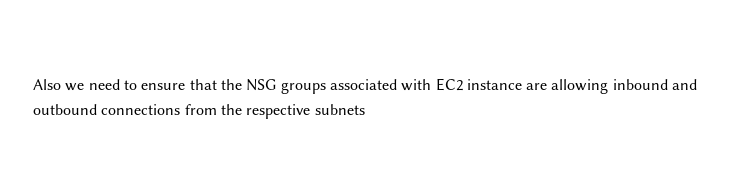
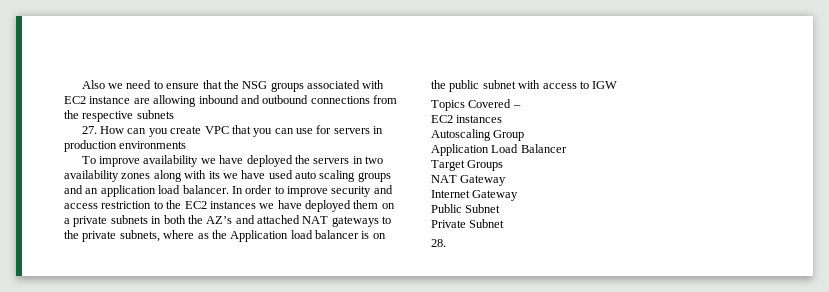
(365, 109) none -> [81,125,384,137] [64,140,187,152] [81,155,384,167] [64,170,391,182] [64,185,393,197] [64,200,395,212] [64,215,392,227] [64,230,386,242] [431,80,618,92] [431,99,521,111] [431,115,503,123] [431,129,525,141] [431,144,567,156] [431,160,504,171] [431,175,507,186] [431,190,519,201] [431,204,501,213] [431,219,505,228] [431,239,446,247] // 27. How can you create VPC that you can use for servers in production environments // To improve availability we have deployed the servers in two availability zones along with its we have used auto scaling groups and an application load balancer. In order to improve security and access restriction to the EC2 instances we have deployed them on a private subnets in both the AZ’s and attached NAT gateways to the private subnets, where as the Application load balancer is on the public subnet with access to IGW // Topics Covered – // EC2 instances // Autoscaling Group // Application Load Balancer // Target Groups // NAT Gateway // Internet Gateway // Public Subnet // Private Subnet // 28.

